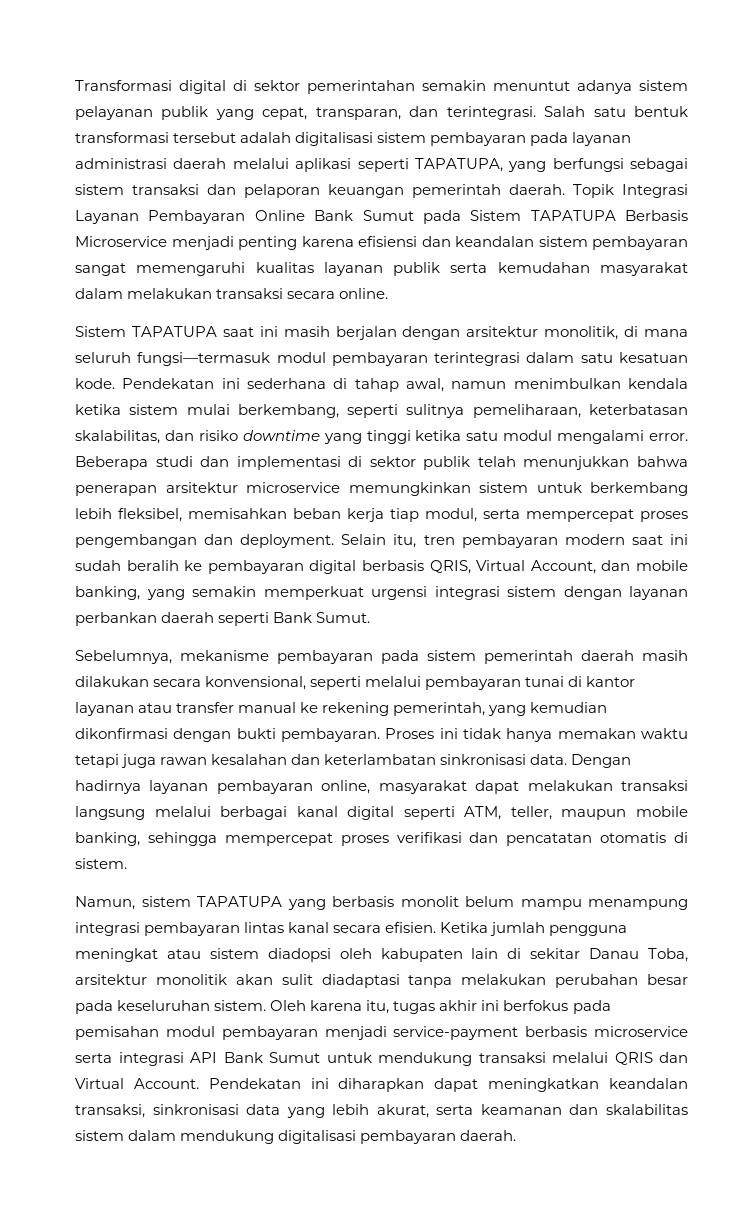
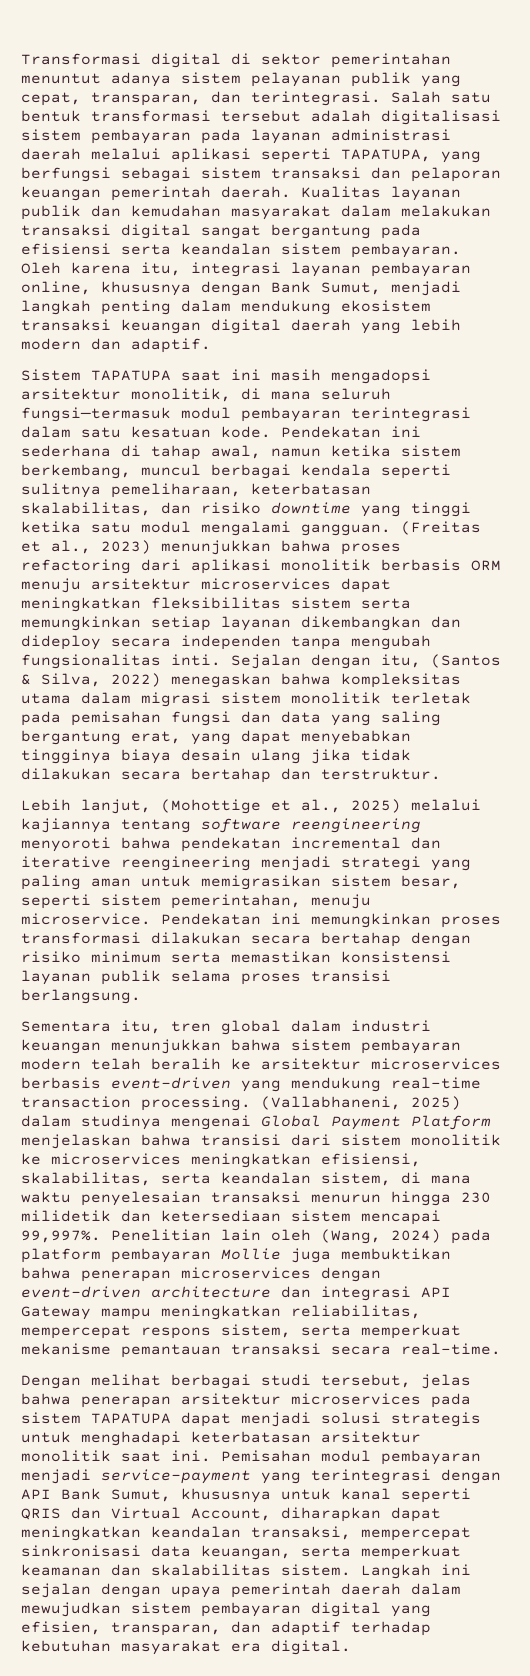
[422,80,486,91] semakin -> (451, 60) none
[573,184,688,198] [75,210,688,224] [75,236,688,250] [75,262,488,276] Topik Integrasi Layanan Pembayaran Online Bank Sumut pada Sistem TAPATUPA Berbasis Microservice menjadi penting karena efisiensi dan keandalan sistem pembayaran sangat memengaruhi kualitas layanan publik serta -> [301,186,461,201] [21,205,121,220] Kualitas layanan publik dan
[287,288,389,299] secara online. -> [121,224,421,239] [21,243,461,258] [21,262,471,277] [21,281,461,296] [21,300,431,315] [21,319,461,334] [21,338,211,353] digital sangat bergantung pada efisiensi serta keandalan sistem pembayaran. Oleh karena itu, integrasi layanan pembayaran online, khususnya dengan Bank Sumut, menjadi langkah penting dalam mendukung ekosistem transaksi keuangan digital daerah yang lebih modern dan adaptif.
[335,326,461,340] berjalan dengan -> [331,369,431,384] mengadopsi
[513,378,688,389] [75,404,339,418] menimbulkan kendala ketika sistem mulai berkembang, -> [331,445,461,457] [21,464,371,479] ketika sistem berkembang, muncul berbagai kendala
[648,433,688,441] [75,456,688,470] [75,482,688,496] [75,508,688,522] [75,534,689,548] [75,560,689,574] [75,586,688,600] [75,612,371,626] [75,650,688,664] [75,676,636,690] [75,702,608,716] [75,728,688,742] [75,754,632,768] [75,780,689,794] [75,806,688,820] [75,832,688,846] [75,858,127,869] [75,896,688,910] [75,922,628,936] [75,948,688,962] [75,974,688,988] [75,1000,611,1014] [75,1026,688,1040] [75,1052,688,1066] [75,1078,329,1089] error. Beberapa studi dan implementasi di sektor publik telah menunjukkan bahwa penerapan arsitektur microservice memungkinkan sistem untuk berkembang lebih fleksibel, memisahkan beban kerja tiap modul, serta mempercepat proses pengembangan dan deployment. Selain itu, tren pembayaran modern saat ini sudah beralih ke pembayaran digital berbasis QRIS, Virtual Account, dan mobile banking, yang semakin memperkuat urgensi integrasi sistem dengan layanan perbankan daerah seperti Bank Sumut. // Sebelumnya, mekanisme pembayaran pada sistem pemerintah daerah masih dilakukan secara konvensional, seperti melalui pembayaran tunai di kantor layanan atau transfer manual ke rekening pemerintah, yang kemudian dikonfirmasi dengan bukti pembayaran. Proses ini tidak hanya memakan waktu tetapi juga rawan kesalahan dan keterlambatan sinkronisasi data. Dengan hadirnya layanan pembayaran online, masyarakat dapat melakukan transaksi langsung melalui berbagai kanal digital seperti ATM, teller, maupun mobile banking, sehingga mempercepat proses verifikasi dan pencatatan otomatis di sistem. // Namun, sistem TAPATUPA yang berbasis monolit belum mampu menampung integrasi pembayaran lintas kanal secara efisien. Ketika jumlah pengguna meningkat atau sistem diadopsi oleh kabupaten lain di sekitar Danau Toba, arsitektur monolitik akan sulit diadaptasi tanpa melakukan perubahan besar pada keseluruhan sistem. Oleh karena itu, tugas akhir ini berfokus pada pemisahan modul pembayaran menjadi service-payment berbasis microservice serta integrasi API Bank Sumut untuk mendukung transaksi melalui QRIS dan Virtual Account. Pendekatan ini -> [301,521,481,536] [21,540,401,555] [21,559,501,574] [21,578,391,593] [21,597,411,612] [21,616,461,631] [21,635,431,650] [21,654,501,669] [21,673,461,688] [21,692,471,707] [21,711,441,726] [21,730,411,745] [21,749,411,764] [21,768,441,783] [21,799,481,814] [21,818,421,833] [21,837,441,852] [21,856,471,871] [21,875,461,890] [21,894,371,909] [21,913,501,928] [21,932,471,947] [21,951,451,963] [21,970,391,985] [21,989,141,1004] [21,1020,431,1035] [21,1039,461,1054] [21,1058,501,1070] [21,1077,481,1092] [21,1096,461,1111] [21,1115,491,1130] [21,1134,501,1149] [21,1153,421,1168] [21,1172,471,1186] [21,1191,491,1206] [21,1210,441,1225] [21,1229,491,1244] [21,1248,451,1263] [21,1267,381,1282] [21,1286,451,1301] [21,1305,421,1320] [21,1324,461,1339] [21,1343,501,1358] [21,1374,471,1389] [21,1393,471,1408] [21,1412,481,1427] [21,1431,421,1446] [21,1450,481,1465] [21,1469,501,1484] [21,1488,471,1503] [21,1507,271,1521] gangguan. (Freitas et al., 2023) menunjukkan bahwa proses refactoring dari aplikasi monolitik berbasis ORM menuju arsitektur microservices dapat meningkatkan fleksibilitas sistem serta memungkinkan setiap layanan dikembangkan dan dideploy secara independen tanpa mengubah fungsionalitas inti. Sejalan dengan itu, (Santos & Silva, 2022) menegaskan bahwa kompleksitas utama dalam migrasi sistem monolitik terletak pada pemisahan fungsi dan data yang saling bergantung erat, yang dapat menyebabkan tingginya biaya desain ulang jika tidak dilakukan secara bertahap dan terstruktur. // Lebih lanjut, (Mohottige et al., 2025) melalui kajiannya tentang software reengineering menyoroti bahwa pendekatan incremental dan iterative reengineering menjadi strategi yang paling aman untuk memigrasikan sistem besar, seperti sistem pemerintahan, menuju microservice. Pendekatan ini memungkinkan proses transformasi dilakukan secara bertahap dengan risiko minimum serta memastikan konsistensi layanan publik selama proses transisi berlangsung. // Sementara itu, tren global dalam industri keuangan menunjukkan bahwa sistem pembayaran modern telah beralih ke arsitektur microservices berbasis event-driven yang mendukung real-time transaction processing. (Vallabhaneni, 2025) dalam studinya mengenai Global Payment Platform menjelaskan bahwa transisi dari sistem monolitik ke microservices meningkatkan efisiensi, skalabilitas, serta keandalan sistem, di mana waktu penyelesaian transaksi menurun hingga 230 milidetik dan ketersediaan sistem mencapai 99,997%. Penelitian lain oleh (Wang, 2024) pada platform pembayaran Mollie juga membuktikan bahwa penerapan microservices dengan event-driven architecture dan integrasi API Gateway mampu meningkatkan reliabilitas, mempercepat respons sistem, serta memperkuat mekanisme pemantauan transaksi secara real-time. // Dengan melihat berbagai studi tersebut, jelas bahwa penerapan arsitektur microservices pada sistem TAPATUPA dapat menjadi solusi strategis untuk menghadapi keterbatasan arsitektur monolitik saat ini. Pemisahan modul pembayaran menjadi service-payment yang terintegrasi dengan API Bank Sumut, khususnya untuk kanal seperti QRIS dan Virtual Account,
(145, 1111) none -> [361,1527,471,1541] mempercepat
[286,1104,688,1118] [75,1130,517,1144] yang lebih akurat, serta keamanan dan skalabilitas sistem dalam mendukung digitalisasi pembayaran daerah. -> [201,1545,461,1560] [21,1564,471,1579] [21,1583,461,1598] [21,1602,431,1617] [21,1621,431,1636] [21,1640,351,1655] keuangan, serta memperkuat keamanan dan skalabilitas sistem. Langkah ini sejalan dengan upaya pemerintah daerah dalam mewujudkan sistem pembayaran digital yang efisien, transparan, dan adaptif terhadap kebutuhan masyarakat era digital.

